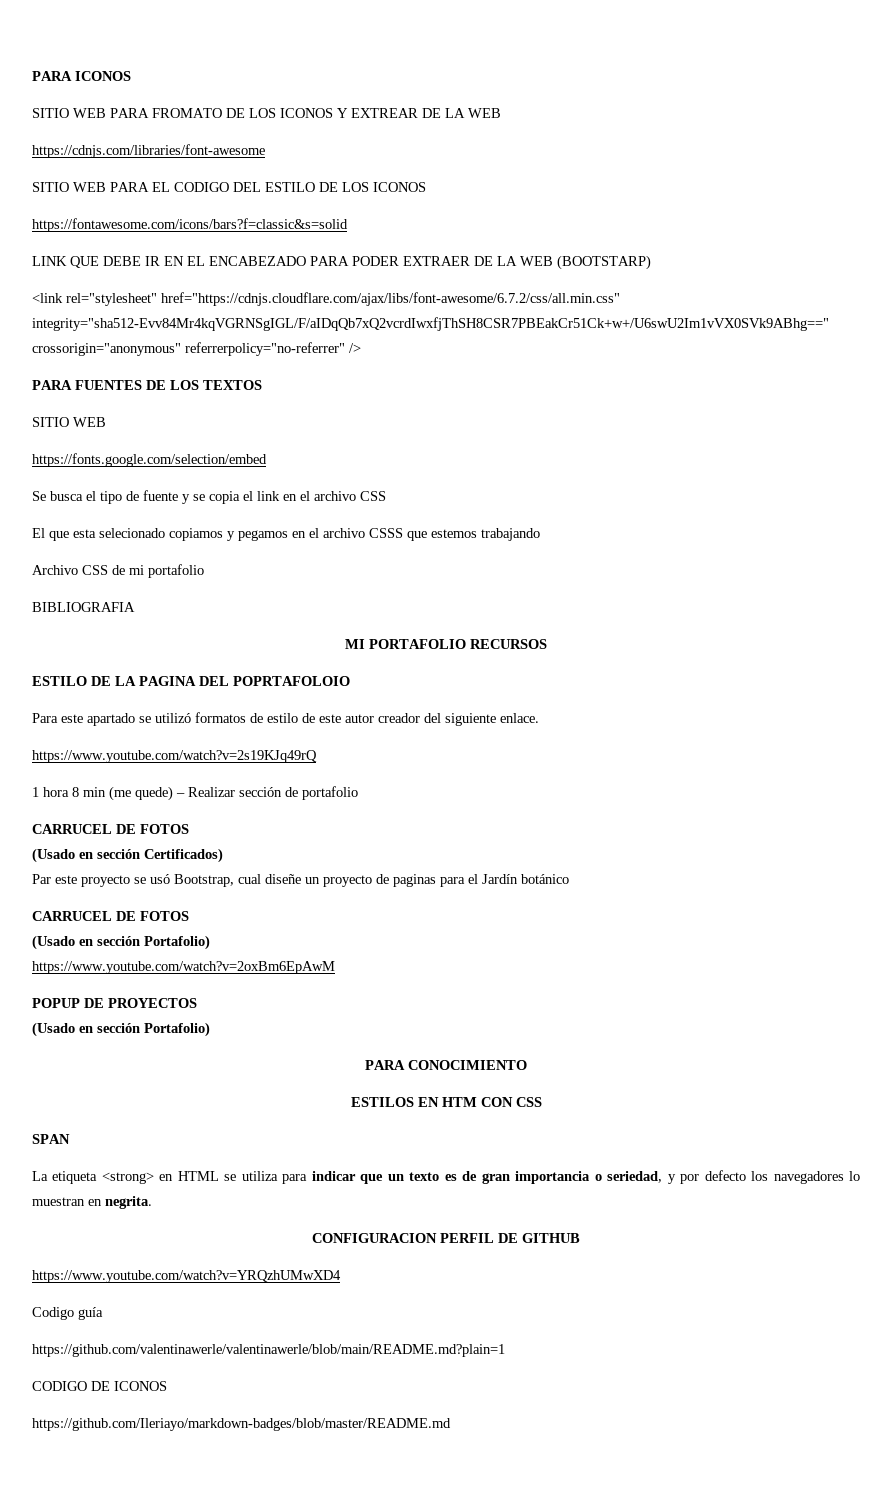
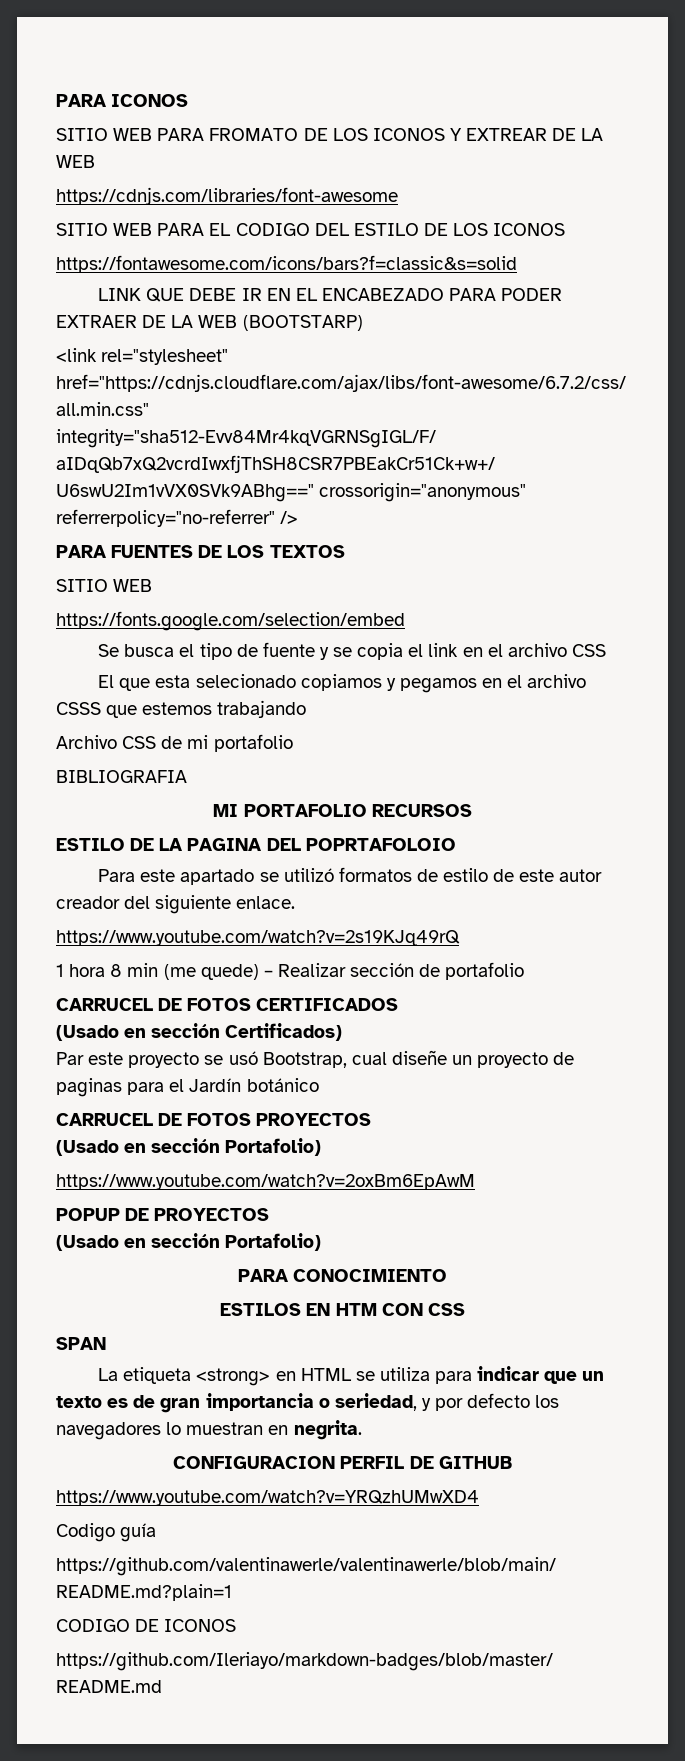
(189, 829) none -> [256,998,399,1011] CERTIFICADOS
(189, 916) none -> [256,1113,372,1126] PROYECTOS

